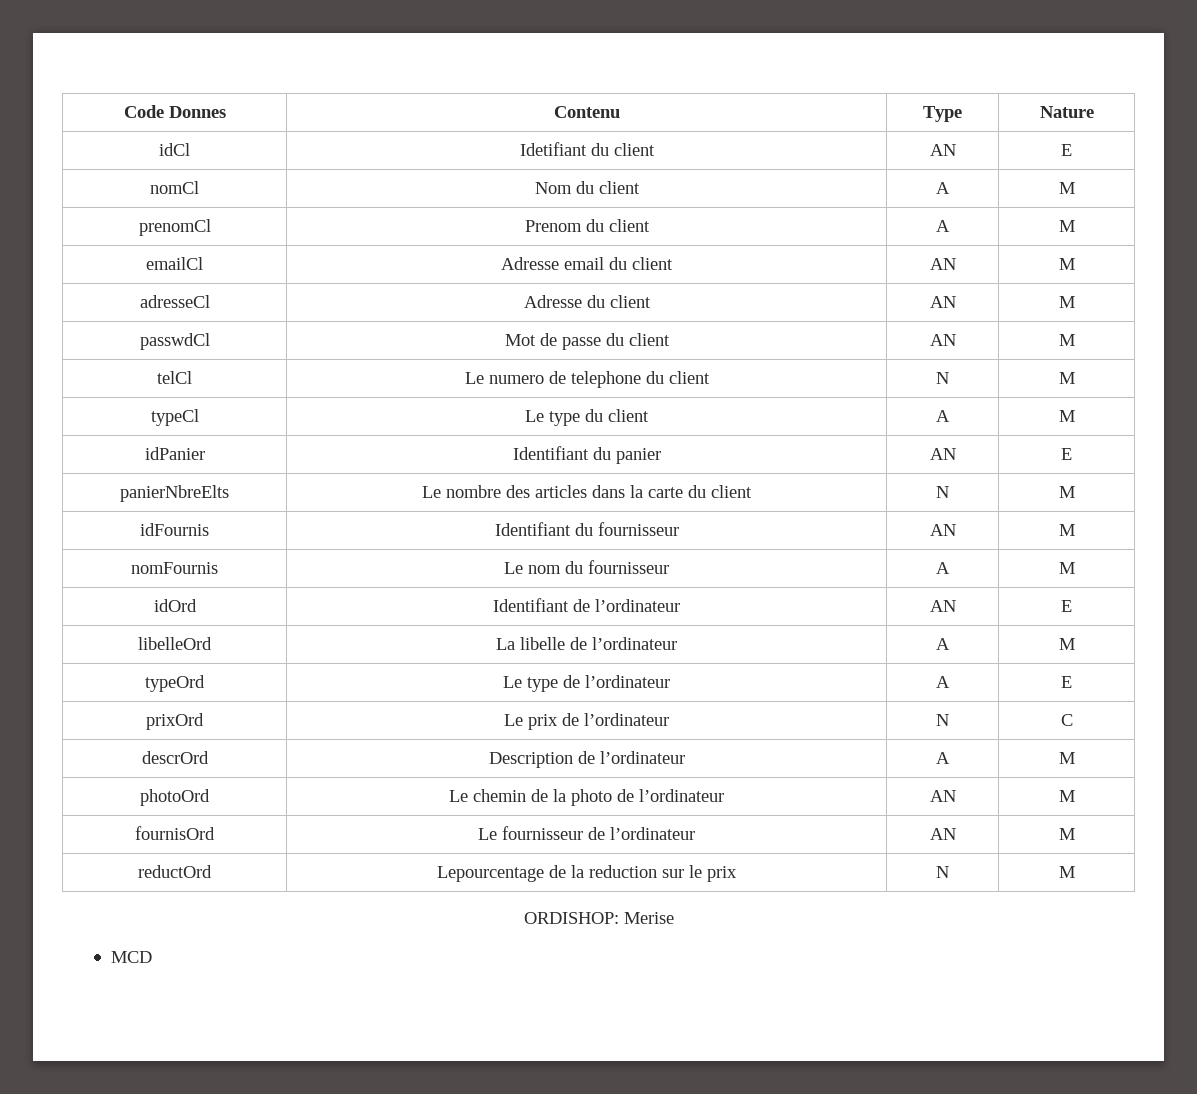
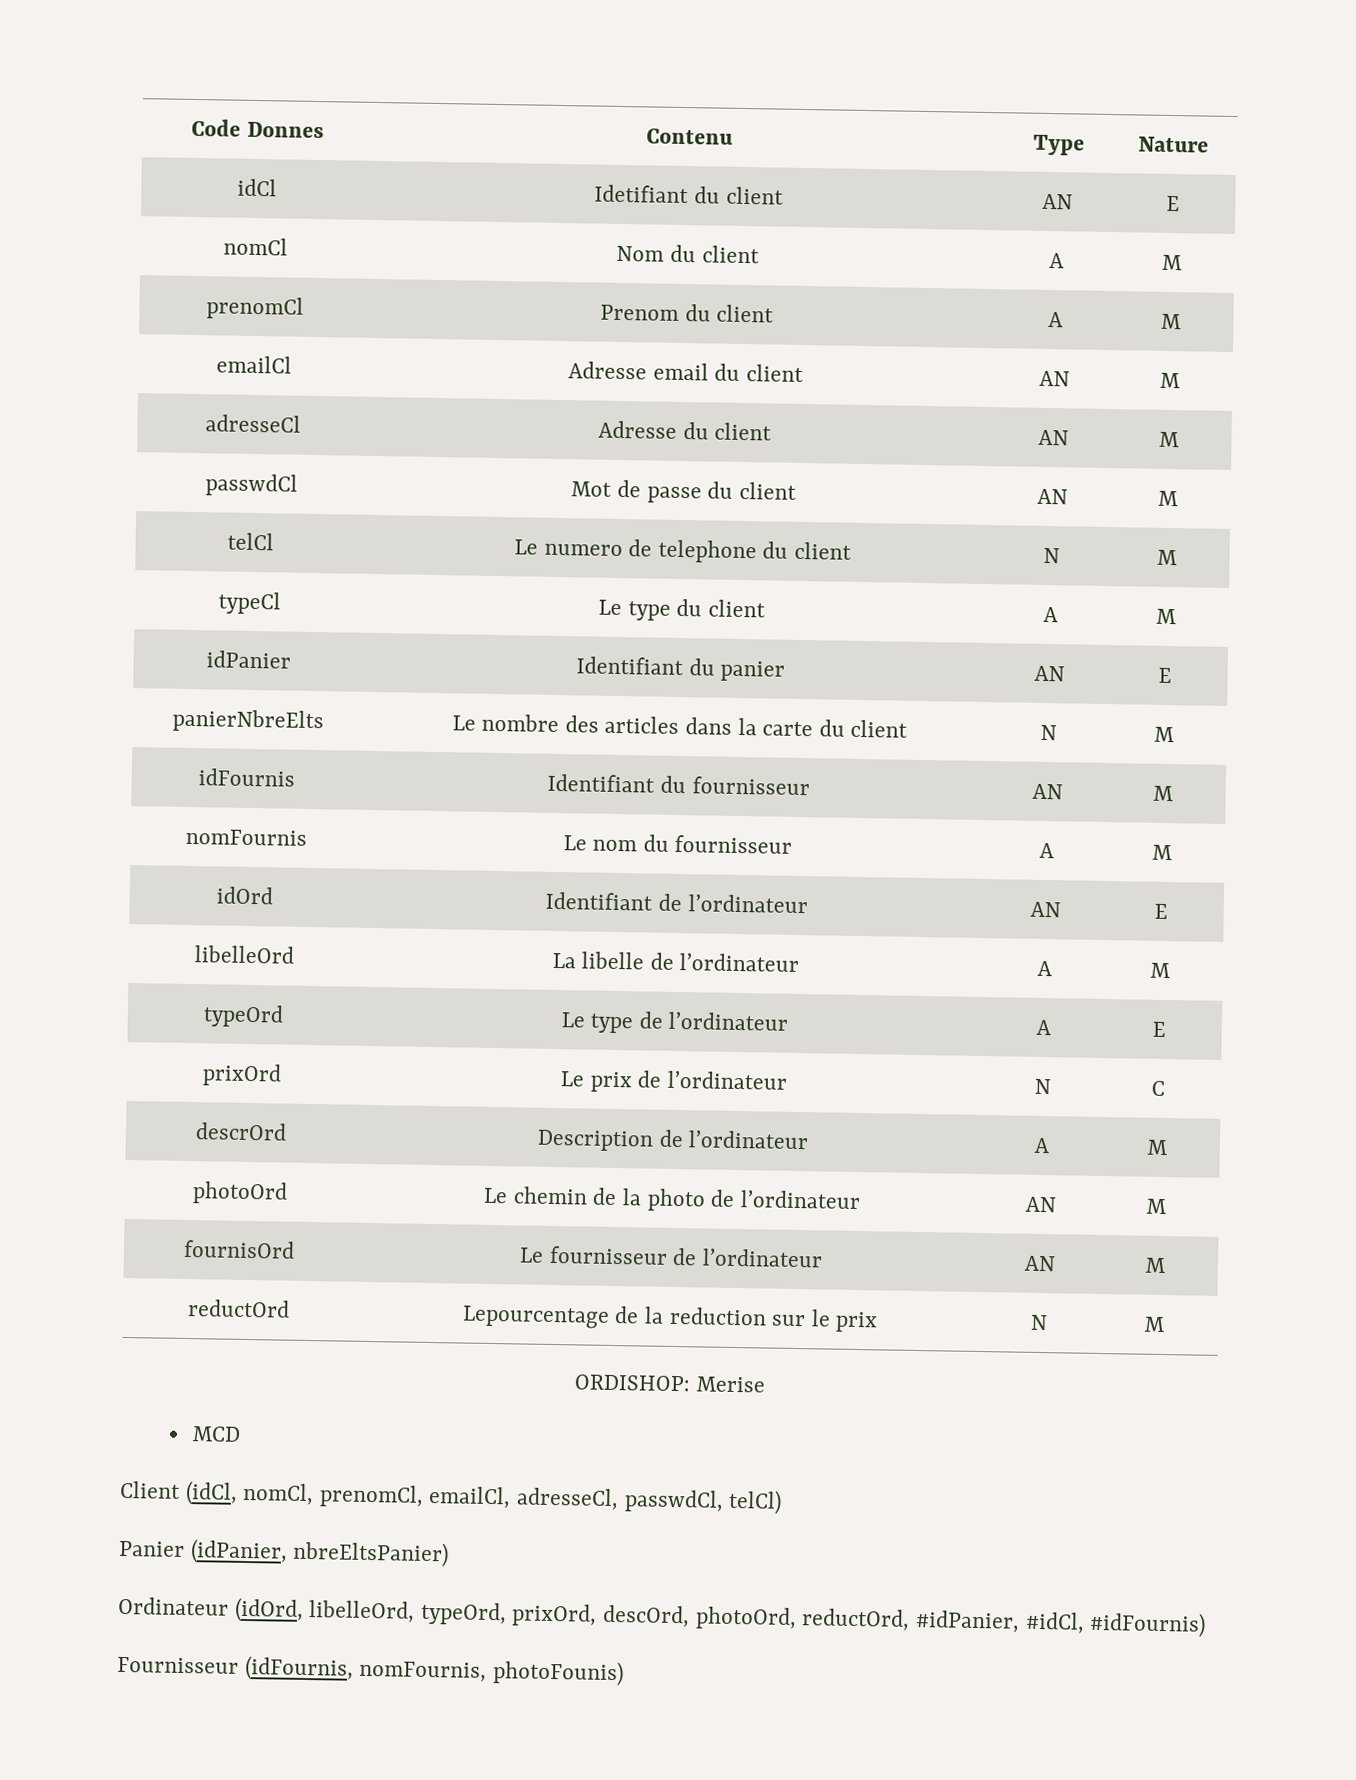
(153, 957) none -> [119,1480,783,1515] [119,1539,450,1568] [118,1596,1207,1638] [117,1655,624,1687] // Client (idCl, nomCl, prenomCl, emailCl, adresseCl, passwdCl, telCl) // Panier (idPanier, nbreEltsPanier) // Ordinateur (idOrd, libelleOrd, typeOrd, prixOrd, descOrd, photoOrd, reductOrd, #idPanier, #idCl, #idFournis) // Fournisseur (idFournis, nomFournis, photoFounis)

